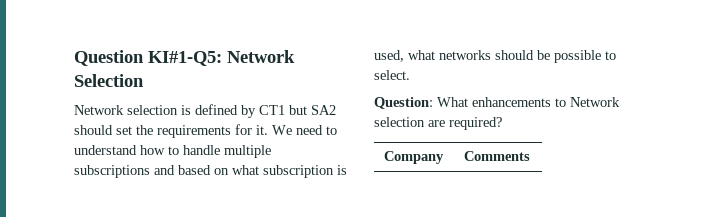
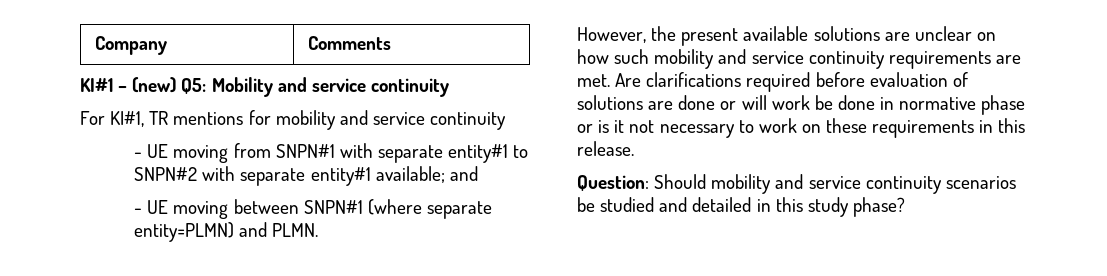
[74,50,295,66] [74,74,144,87] [74,104,336,118] [74,124,337,138] [74,145,271,158] [74,165,347,178] [374,50,616,63] [374,70,410,80] [374,97,620,109] [374,117,502,130] [384,151,445,164] [464,151,531,161] Question KI#1-Q5: Network Selection // Network selection is defined by CT1 but SA2 should set the requirements for it. We need to understand how to handle multiple subscriptions and based on what subscription is used, what networks should be possible to select. // Question: What enhancements to Network selection are required? // Company | Comments -> [94,36,167,55] [307,36,391,50] [80,77,449,97] [80,110,507,130] [134,143,529,163] [134,166,478,186] [134,199,493,219] [134,222,319,242] [577,26,996,46] [577,49,1021,69] [577,72,968,92] [577,95,1026,115] [577,118,1026,138] [577,141,634,156] [577,174,1016,194] [577,197,905,217] Company | Comments // KI#1 – (new) Q5: Mobility and service continuity // For KI#1, TR mentions for mobility and service continuity // - UE moving from SNPN#1 with separate entity#1 to SNPN#2 with separate entity#1 available; and // - UE moving between SNPN#1 (where separate entity=PLMN) and PLMN. // However, the present available solutions are unclear on how such mobility and service continuity requirements are met. Are clarifications required before evaluation of solutions are done or will work be done in normative phase or is it not necessary to work on these requirements in this release. // Question: Should mobility and service continuity scenarios be studied and detailed in this study phase?

